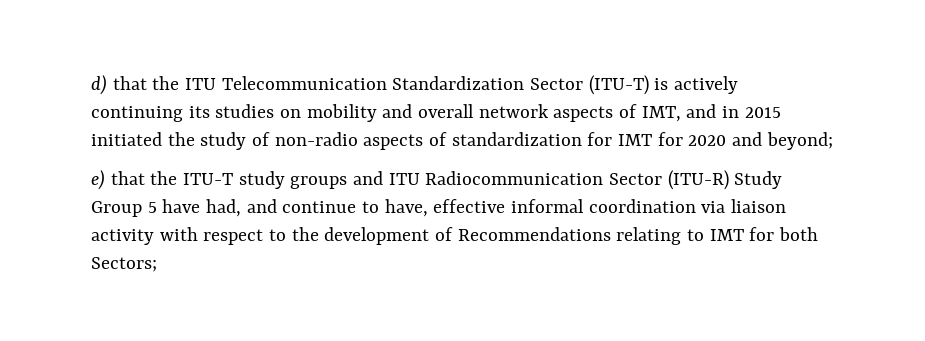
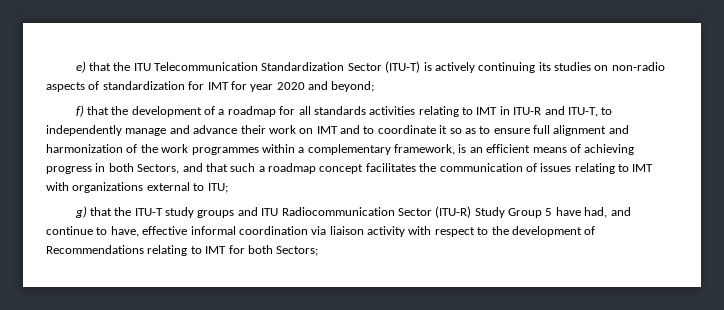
[91,75,107,95] d) -> [75,61,86,73] e)
[306,104,781,122] [91,132,271,150] mobility and overall network aspects of IMT, and in 2015 initiated the study of -> (609, 68) none
(683, 139) none -> [250,84,274,92] year
[91,170,105,190] e) -> [75,105,613,117] [46,125,629,136] [46,144,635,155] [46,163,654,174] [46,182,228,193] [74,206,87,218] f) that the development of a roadmap for all standards activities relating to IMT in ITU-R and ITU-T, to independently manage and advance their work on IMT and to coordinate it so as to ensure full alignment and harmonization of the work programmes within a complementary framework, is an efficient means of achieving progress in both Sectors, and that such a roadmap concept facilitates the communication of issues relating to IMT with organizations external to ITU; // g)

